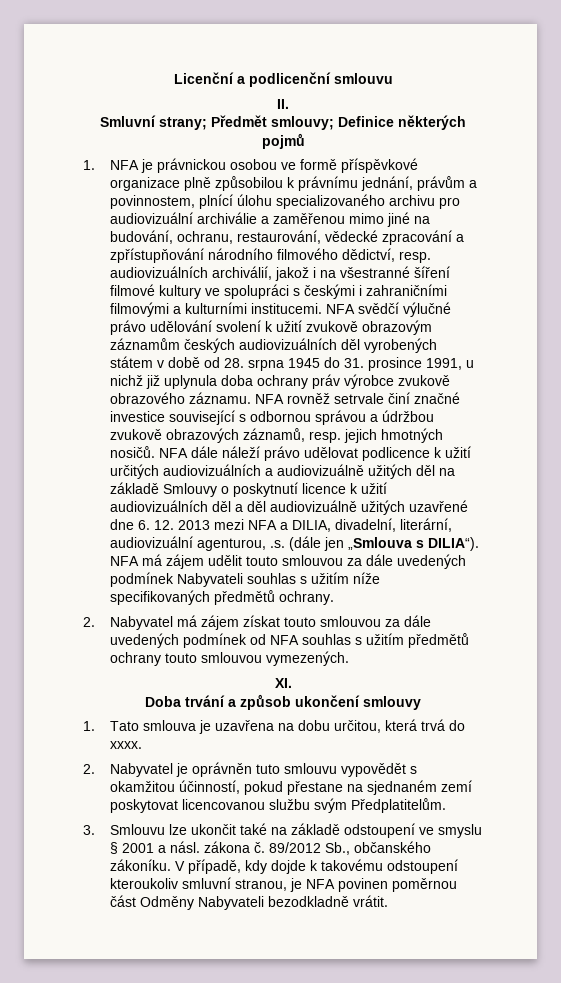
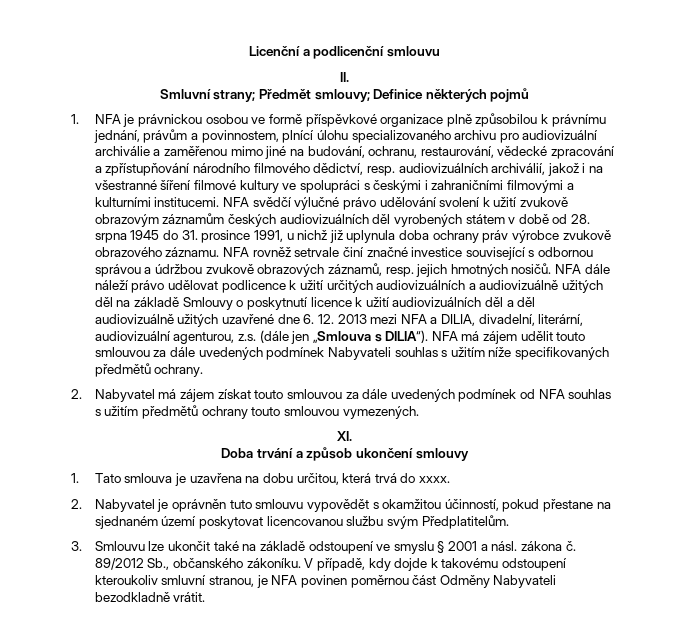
[270,540,286,548] .s. -> [237,334,256,341] z.s.
[441,780,473,792] zemí -> [161,516,197,526] území

